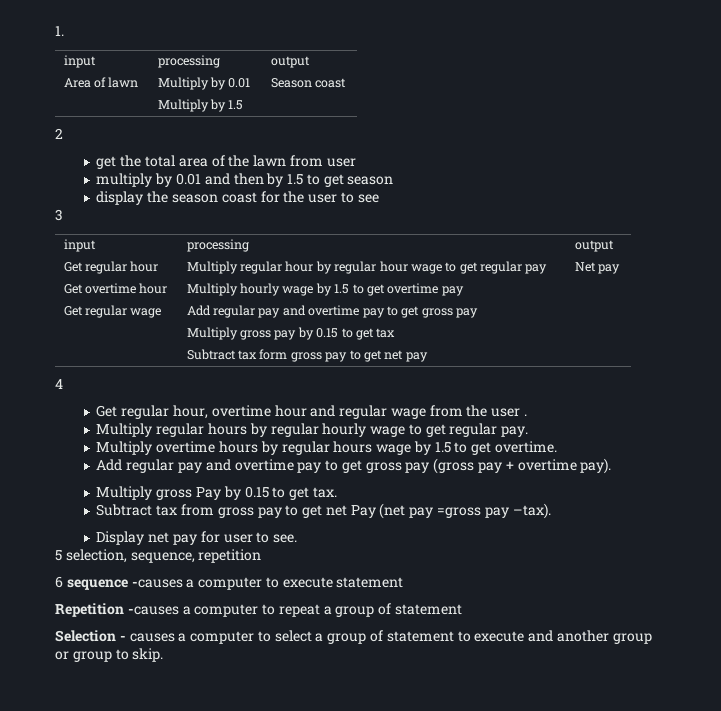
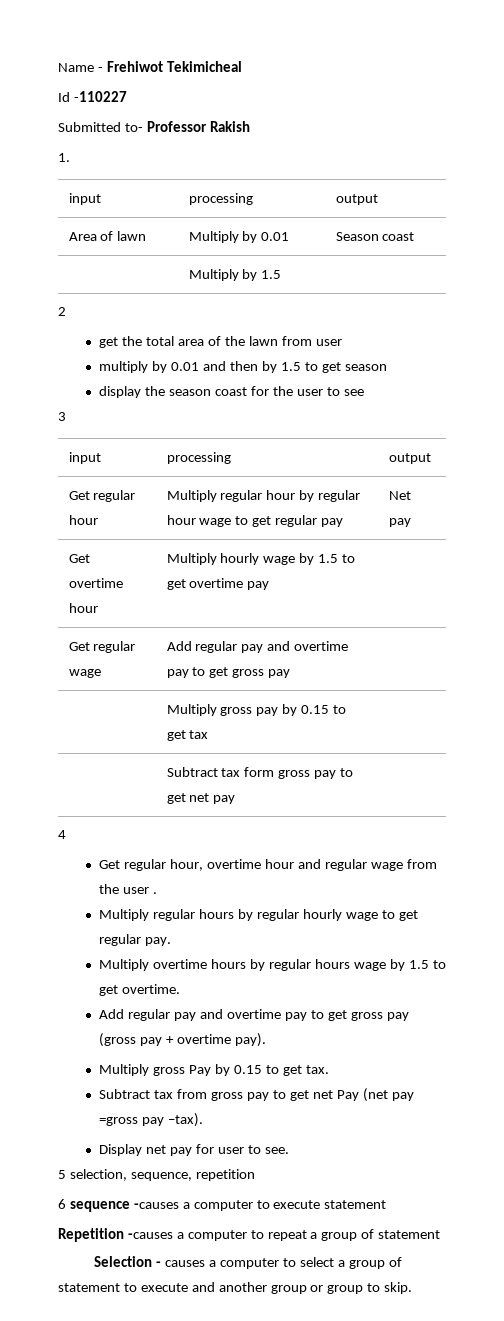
(55, 31) none -> [58,61,242,72] [58,91,127,102] [58,121,250,132] Name - Frehiwot Tekimicheal // Id -110227 // Submitted to- Professor Rakish //

